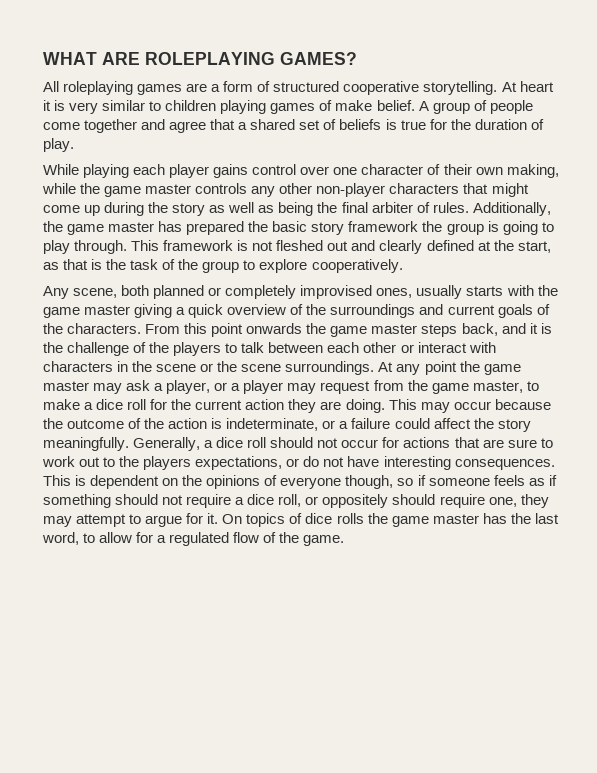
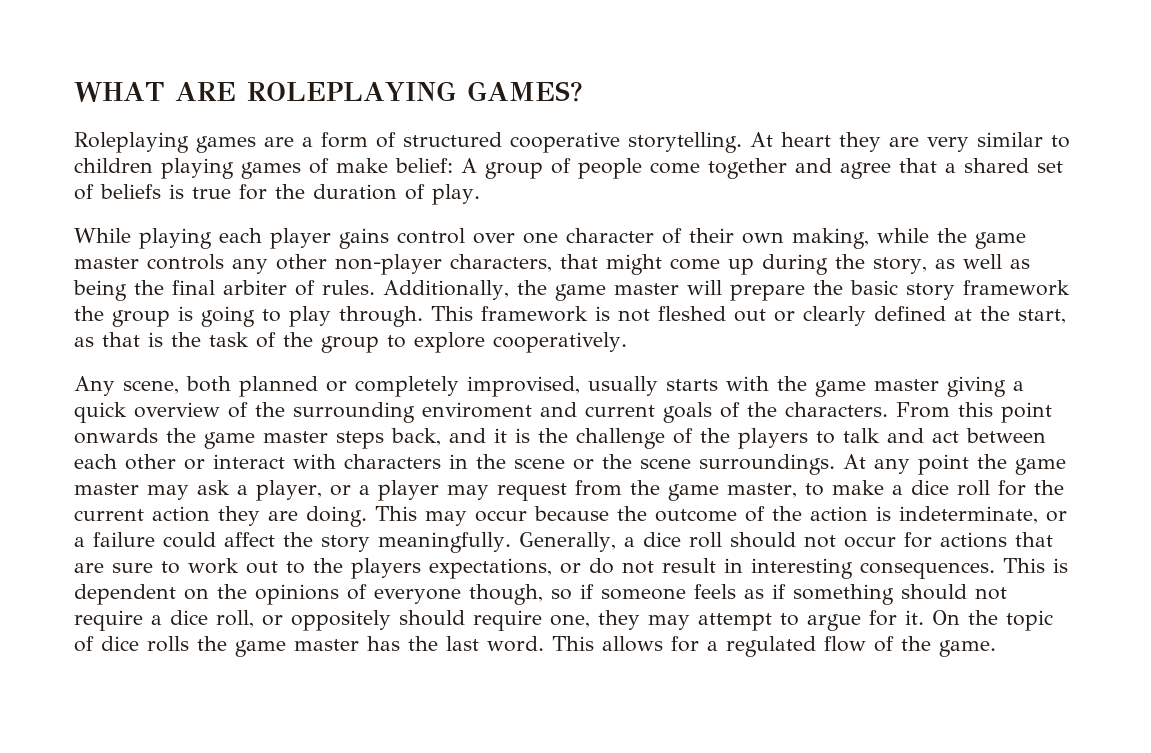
[43,81,134,95] All roleplaying -> [74,132,189,153] Roleplaying
[43,100,66,111] it is -> [839,132,919,152] they are
[376,100,415,111] belief. -> [395,158,453,173] belief:
[389,183,460,194] characters -> [450,254,552,272] characters,
[172,203,206,216] story -> [873,257,927,274] story,
[158,221,245,235] has prepared -> [686,280,805,301] will prepare
[351,240,376,251] and -> [774,311,795,322] or
[300,285,413,299] improvised ones, -> [467,376,580,397] improvised,
[330,304,416,318] surroundings -> [293,402,532,423] surrounding enviroment
(265, 347) none -> [887,428,959,443] and act
[347,456,380,467] have -> [662,558,743,573] result in
[246,513,286,527] topics -> [968,610,1053,631] the topic
[42,532,133,545] word, to allow -> [487,636,663,652] word. This allows

